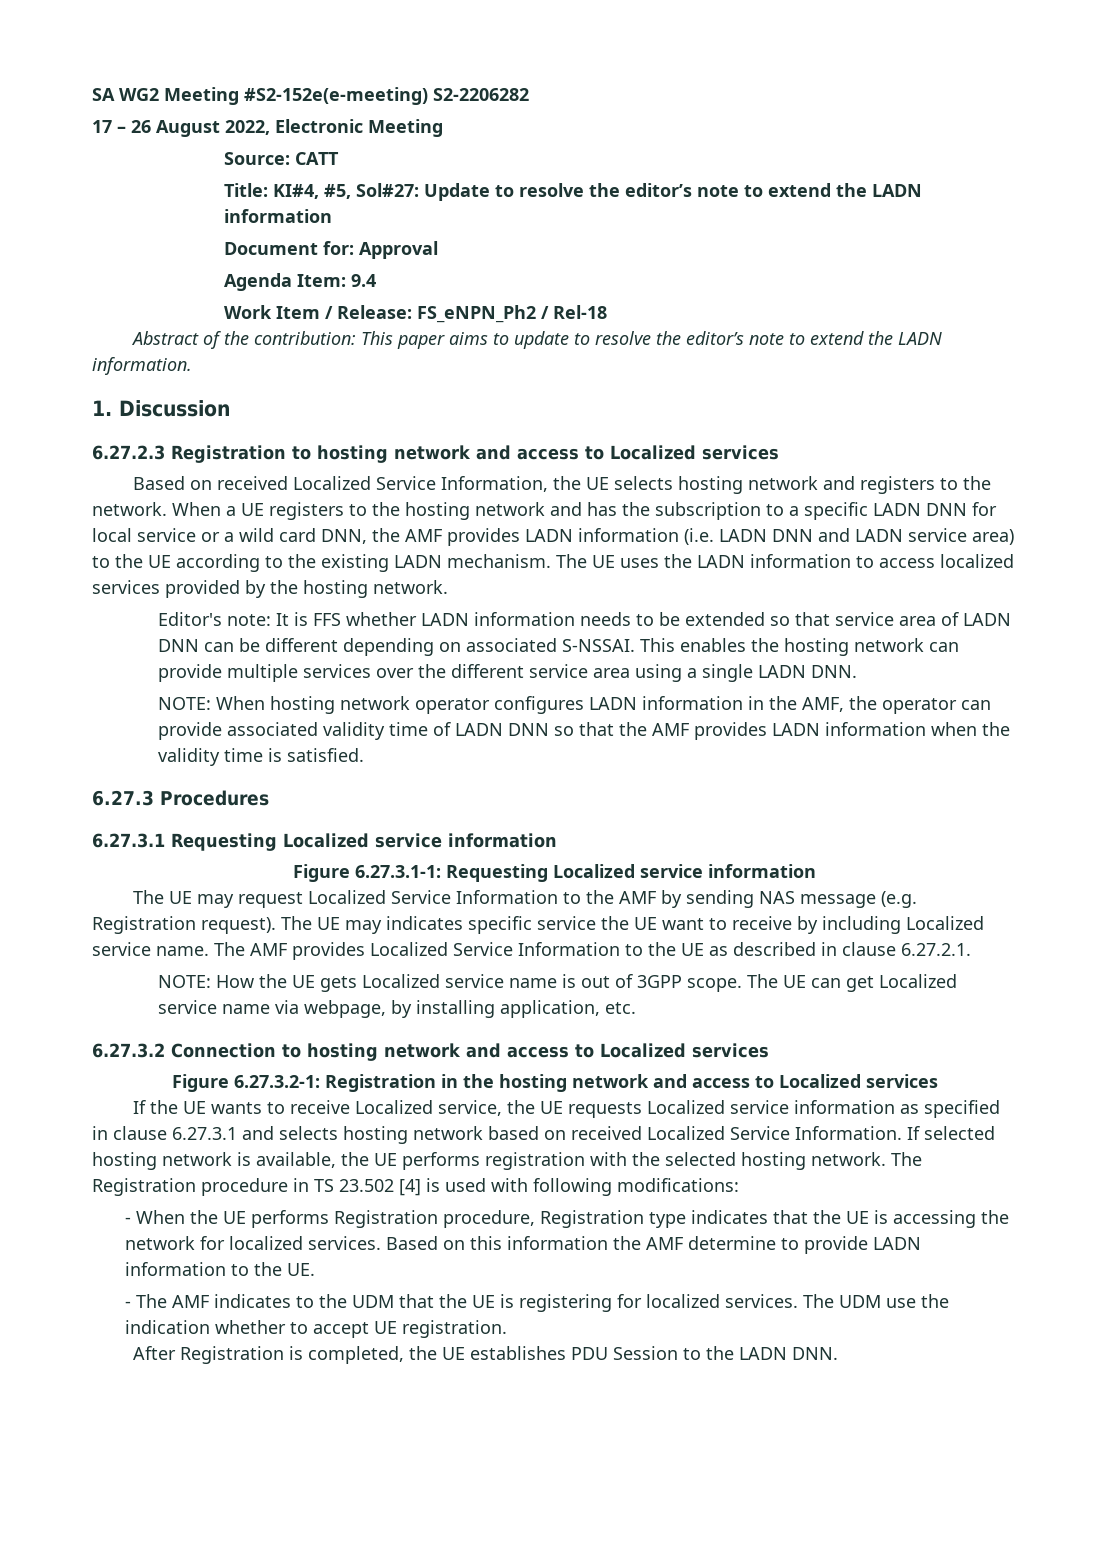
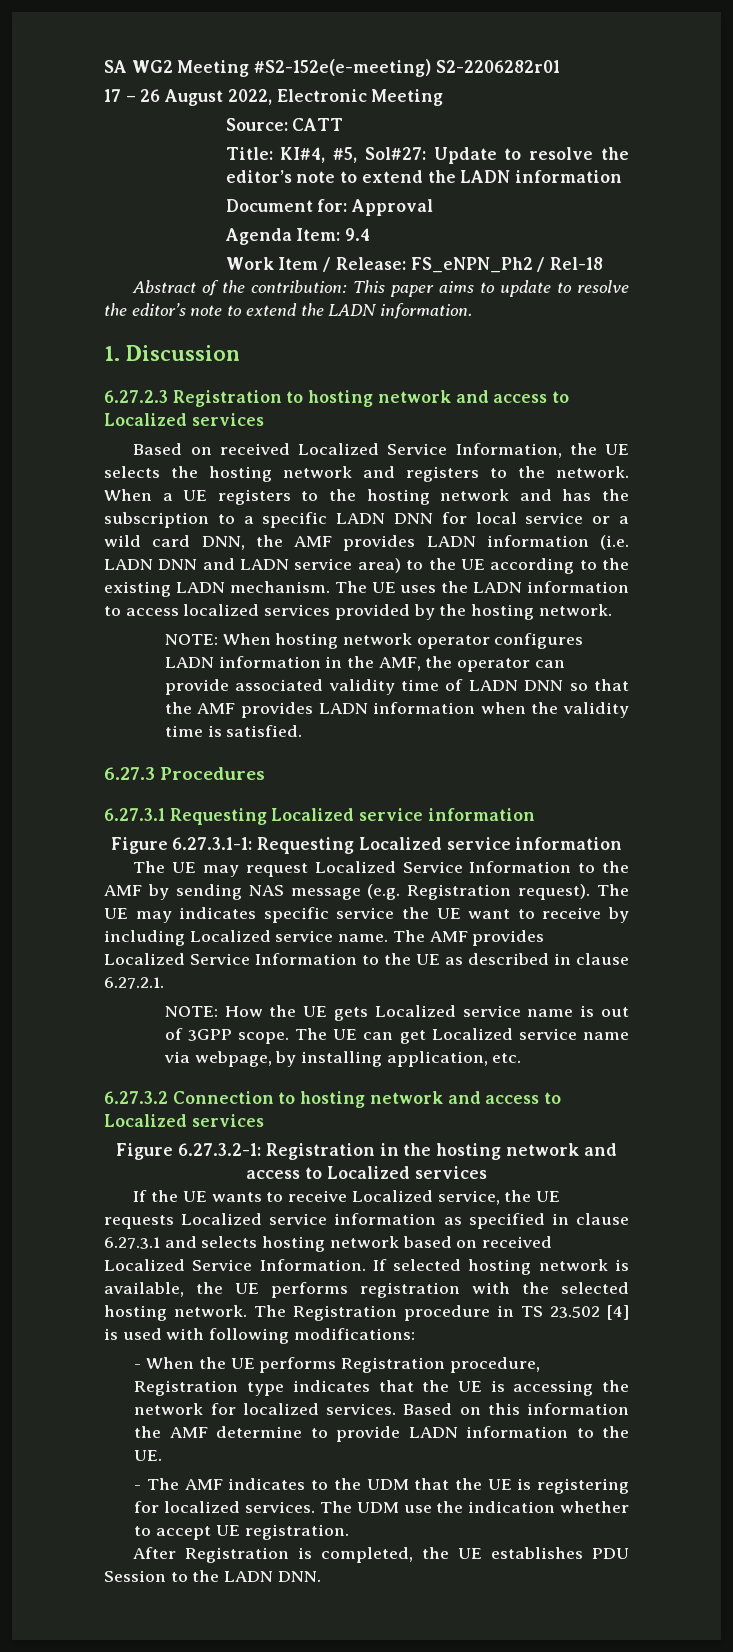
[433,88,529,101] S2-2206282 -> [435,60,560,73] S2-2206282r01
(674, 483) none -> [171,466,198,478] the
[157,612,1011,626] [157,638,959,656] [157,664,857,682] // Editor's note: It is FFS whether LADN information needs to be extended so that service area of LADN DNN can be different depending on associated S-NSSAI. This enables the hosting network can provide multiple services over the different service area using a single LADN DNN. -> (612, 610) none

